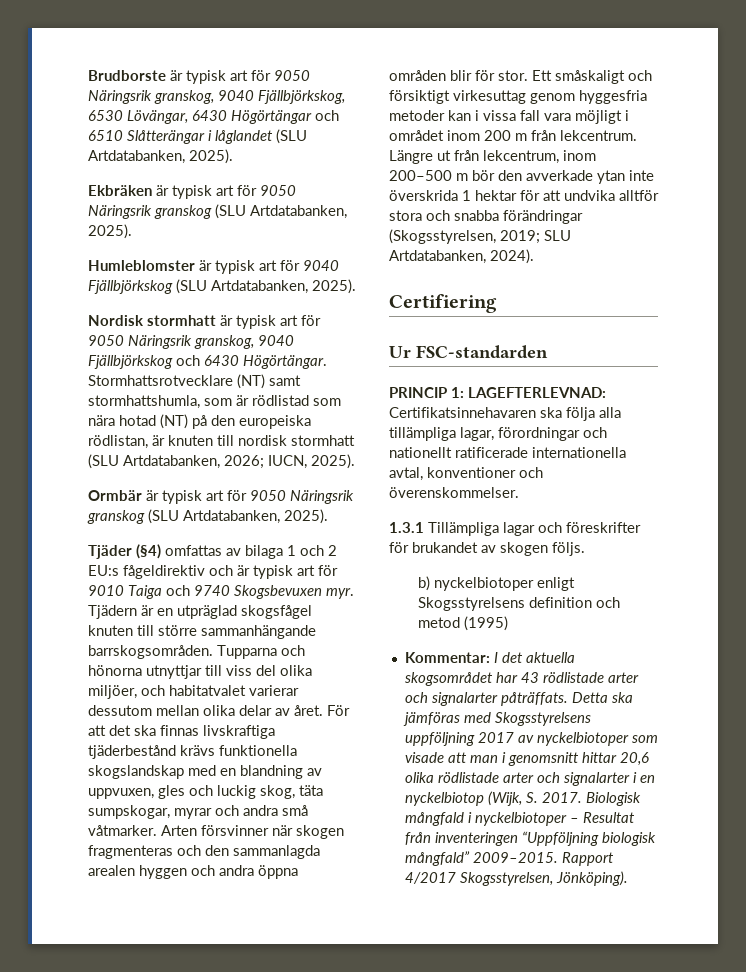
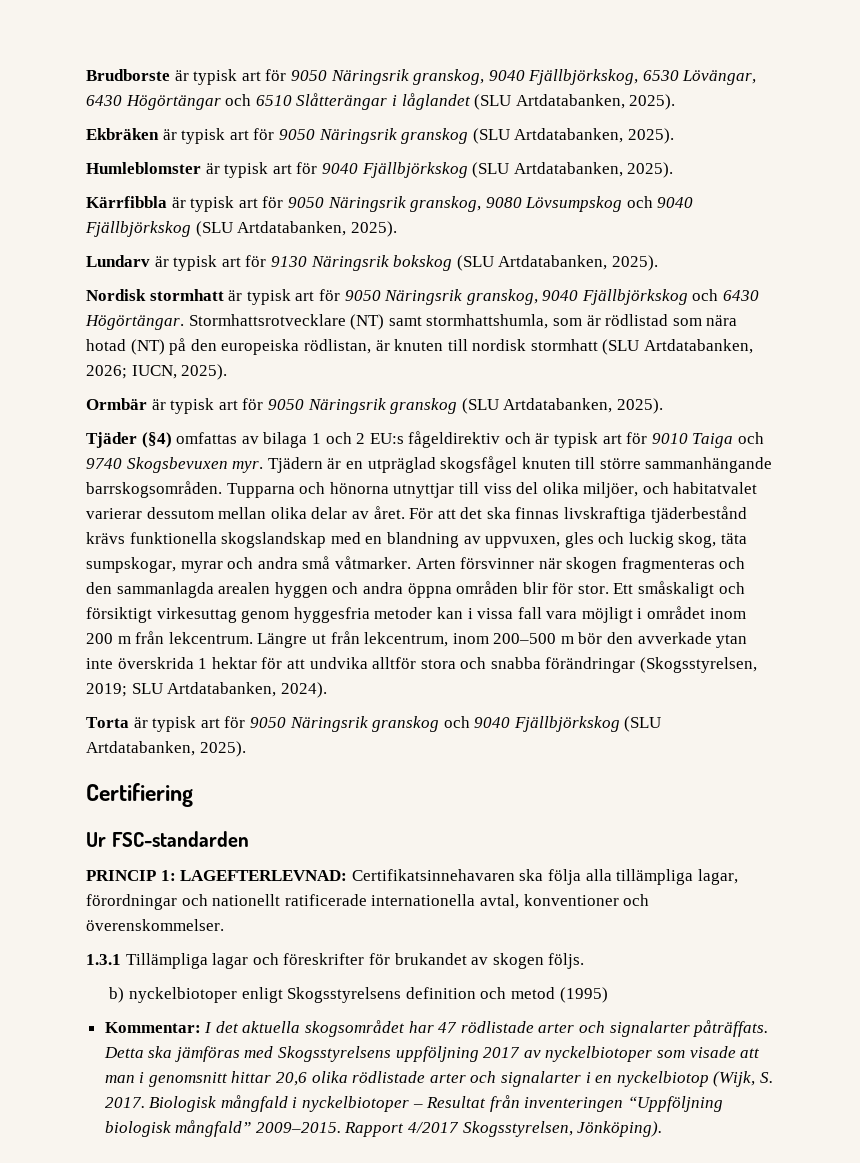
(356, 286) none -> [86,196,694,212] [85,221,397,237] [86,255,658,271] // Kärrfibbla är typisk art för 9050 Näringsrik granskog, 9080 Lövsumpskog och 9040 Fjällbjörkskog (SLU Artdatabanken, 2025). // Lundarv är typisk art för 9130 Näringsrik bokskog (SLU Artdatabanken, 2025).
(534, 256) none -> [86,716,662,732] [86,741,246,757] // Torta är typisk art för 9050 Näringsrik granskog och 9040 Fjällbjörkskog (SLU Artdatabanken, 2025).
[520,672,539,683] 43 -> [438,1022,458,1033] 47

